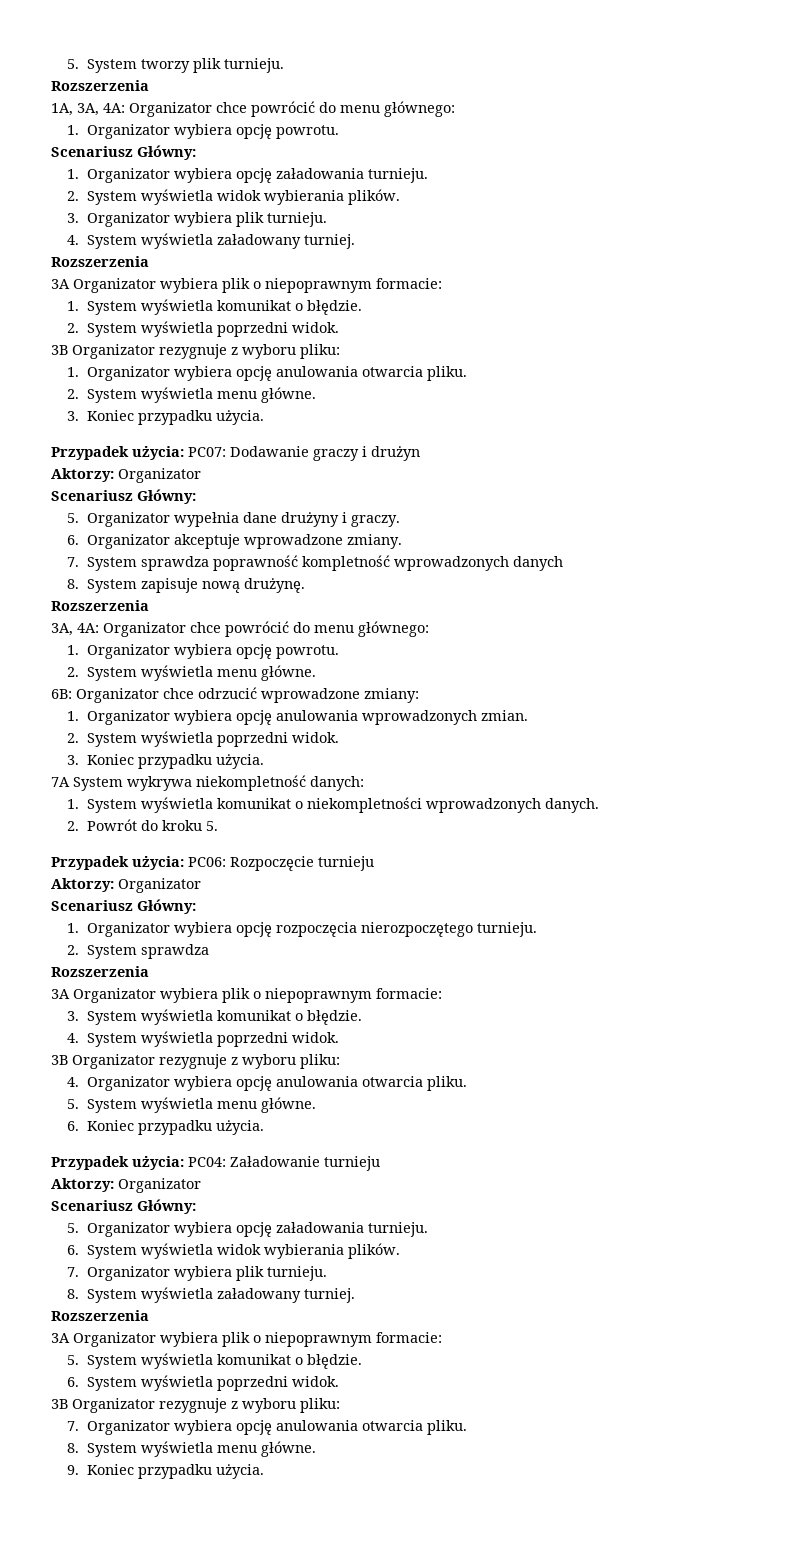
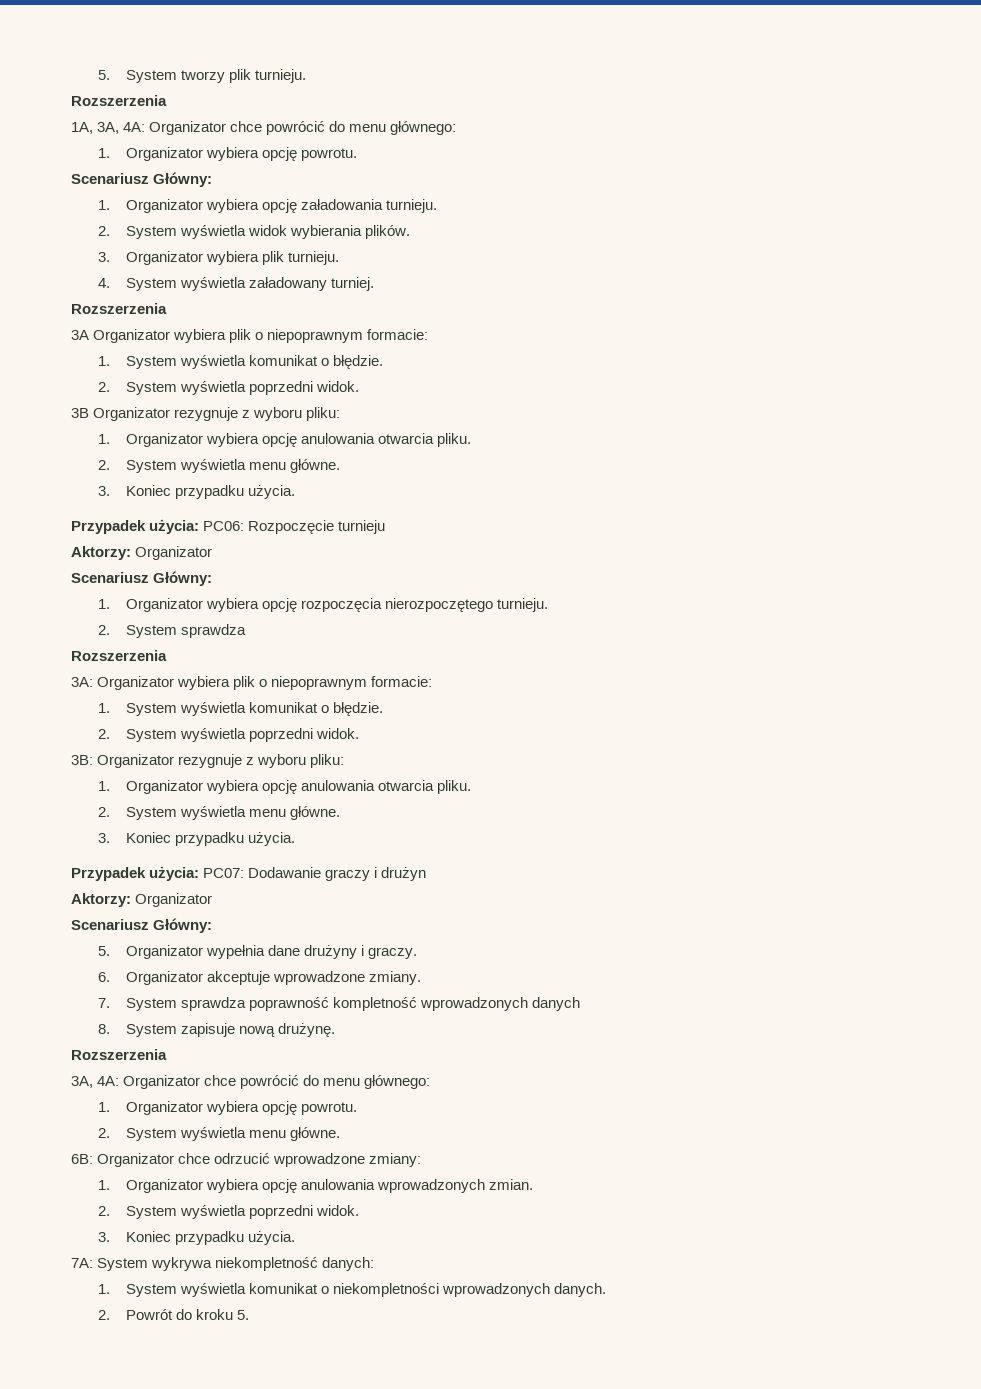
(264, 417) none -> [71,519,386,534] [71,546,213,560] [71,571,213,586] [98,598,548,612] [98,624,246,638] [71,650,167,661] [71,676,433,690] [98,702,383,716] [98,728,359,742] [71,754,345,768] [98,780,471,794] [98,806,340,820] [98,832,295,846] // Przypadek użycia: PC06: Rozpoczęcie turnieju // Aktorzy: Organizator // Scenariusz Główny: // 1. Organizator wybiera opcję rozpoczęcia nierozpoczętego turnieju. // 2. System sprawdza // Rozszerzenia // 3A: Organizator wybiera plik o niepoprawnym formacie: // 1. System wyświetla komunikat o błędzie. // 2. System wyświetla poprzedni widok. // 3B: Organizator rezygnuje z wyboru pliku: // 1. Organizator wybiera opcję anulowania otwarcia pliku. // 2. System wyświetla menu główne. // 3. Koniec przypadku użycia.
[51,777,70,787] 7A -> [71,1258,93,1268] 7A:
[51,855,374,871] [51,878,201,893] [51,899,196,914] [67,922,537,937] [67,944,209,959] [51,966,149,977] [51,988,442,1003] [67,1009,362,1025] [67,1031,339,1047] [51,1054,340,1069] [67,1076,467,1091] [67,1097,316,1113] [67,1120,264,1135] [51,1155,380,1171] [51,1178,201,1193] [51,1199,196,1214] [67,1222,428,1237] [67,1243,400,1259] [67,1266,327,1281] [67,1287,355,1303] [51,1310,149,1321] [51,1332,442,1347] [67,1353,362,1369] [67,1375,339,1391] [51,1398,340,1413] [67,1420,467,1435] [67,1441,316,1457] [67,1464,264,1479] // Przypadek użycia: PC06: Rozpoczęcie turnieju // Aktorzy: Organizator // Scenariusz Główny: // 1. Organizator wybiera opcję rozpoczęcia nierozpoczętego turnieju. // 2. System sprawdza // Rozszerzenia // 3A Organizator wybiera plik o niepoprawnym formacie: // 3. System wyświetla komunikat o błędzie. // 4. System wyświetla poprzedni widok. // 3B Organizator rezygnuje z wyboru pliku: // 4. Organizator wybiera opcję anulowania otwarcia pliku. // 5. System wyświetla menu główne. // 6. Koniec przypadku użycia. // Przypadek użycia: PC04: Załadowanie turnieju // Aktorzy: Organizator // Scenariusz Główny: // 5. Organizator wybiera opcję załadowania turnieju. // 6. System wyświetla widok wybierania plików. // 7. Organizator wybiera plik turnieju. // 8. System wyświetla załadowany turniej. // Rozszerzenia // 3A Organizator wybiera plik o niepoprawnym formacie: // 5. System wyświetla komunikat o błędzie. // 6. System wyświetla poprzedni widok. // 3B Organizator rezygnuje z wyboru pliku: // 7. Organizator wybiera opcję anulowania otwarcia pliku. // 8. System wyświetla menu główne. // 9. Koniec przypadku użycia. -> (249, 1315) none

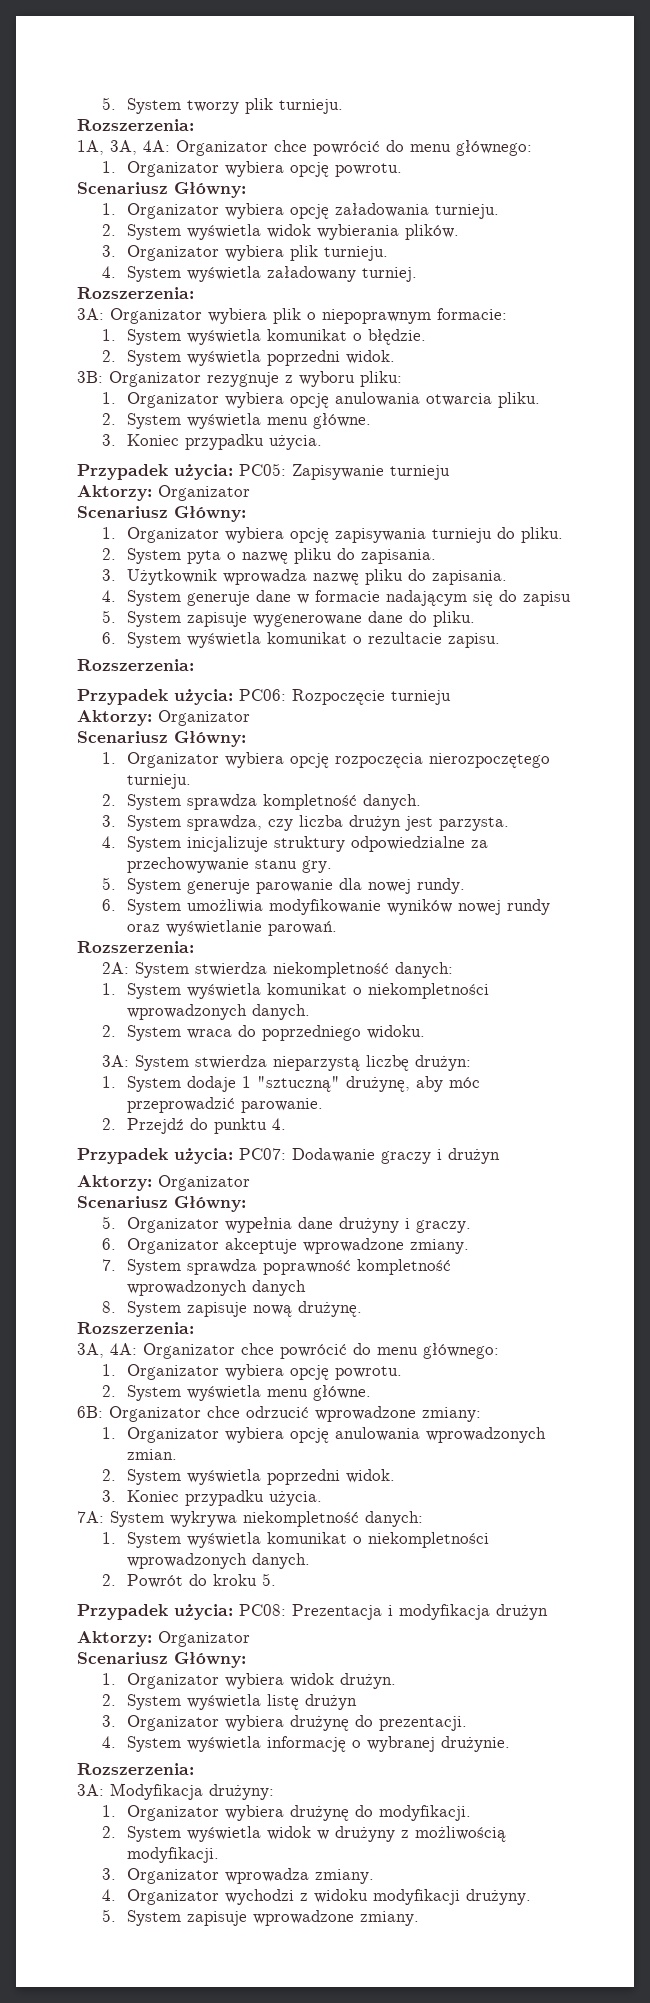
[71,95,167,106] Rozszerzenia -> [77,119,194,131] Rozszerzenia:
[71,303,167,314] [71,329,429,343] [98,355,383,369] [98,381,359,395] [71,407,341,421] [98,433,471,447] [98,459,340,473] [98,485,295,499] [71,519,386,534] [71,546,213,560] [71,571,213,586] [98,598,548,612] [98,624,246,638] [71,650,167,661] Rozszerzenia // 3A Organizator wybiera plik o niepoprawnym formacie: // 1. System wyświetla komunikat o błędzie. // 2. System wyświetla poprzedni widok. // 3B Organizator rezygnuje z wyboru pliku: // 1. Organizator wybiera opcję anulowania otwarcia pliku. // 2. System wyświetla menu główne. // 3. Koniec przypadku użycia. // Przypadek użycia: PC06: Rozpoczęcie turnieju // Aktorzy: Organizator // Scenariusz Główny: // 1. Organizator wybiera opcję rozpoczęcia nierozpoczętego turnieju. // 2. System sprawdza // Rozszerzenia -> [77,287,194,299] Rozszerzenia:
(295, 839) none -> [77,463,450,480] [77,485,250,501] [77,506,246,522] [101,527,563,543] [101,548,436,564] [101,569,507,585] [101,590,571,606] [101,610,475,627] [101,632,500,648] [77,659,194,671] [77,689,451,705] [77,710,250,726] [77,731,246,747] [101,752,550,768] [126,774,191,789] [101,794,421,810] [101,815,509,831] [101,836,488,852] [126,857,332,873] [101,877,465,894] [101,899,550,915] [126,920,337,936] [77,941,194,953] [101,962,453,978] [101,983,489,999] [126,1004,310,1020] [101,1025,425,1041] [101,1055,471,1071] [101,1076,480,1092] [126,1097,323,1113] [101,1118,286,1134] // Przypadek użycia: PC05: Zapisywanie turnieju // Aktorzy: Organizator // Scenariusz Główny: // 1. Organizator wybiera opcję zapisywania turnieju do pliku. // 2. System pyta o nazwę pliku do zapisania. // 3. Użytkownik wprowadza nazwę pliku do zapisania. // 4. System generuje dane w formacie nadającym się do zapisu // 5. System zapisuje wygenerowane dane do pliku. // 6. System wyświetla komunikat o rezultacie zapisu. // Rozszerzenia: // Przypadek użycia: PC06: Rozpoczęcie turnieju // Aktorzy: Organizator // Scenariusz Główny: // 1. Organizator wybiera opcję rozpoczęcia nierozpoczętego turnieju. // 2. System sprawdza kompletność danych. // 3. System sprawdza, czy liczba drużyn jest parzysta. // 4. System inicjalizuje struktury odpowiedzialne za przechowywanie stanu gry. // 5. System generuje parowanie dla nowej rundy. // 6. System umożliwia modyfikowanie wyników nowej rundy oraz wyświetlanie parowań. // Rozszerzenia: // 2A: System stwierdza niekompletność danych: // 1. System wyświetla komunikat o niekompletności wprowadzonych danych. // 2. System wraca do poprzedniego widoku. // 3A: System stwierdza nieparzystą liczbę drużyn: // 1. System dodaje 1 "sztuczną" drużynę, aby móc przeprowadzić parowanie. // 2. Przejdź do punktu 4.
[71,1049,167,1060] Rozszerzenia -> [77,1322,194,1334] Rozszerzenia:
(249, 1315) none -> [77,1604,548,1620] [77,1631,250,1647] [77,1652,246,1668] [101,1673,396,1689] [101,1694,357,1710] [101,1715,467,1731] [101,1736,510,1752] [77,1763,194,1775] [77,1783,274,1800] [101,1805,471,1821] [101,1826,506,1842] [126,1847,219,1863] [101,1868,374,1884] [101,1889,531,1905] [101,1909,419,1926] // Przypadek użycia: PC08: Prezentacja i modyfikacja drużyn // Aktorzy: Organizator // Scenariusz Główny: // 1. Organizator wybiera widok drużyn. // 2. System wyświetla listę drużyn // 3. Organizator wybiera drużynę do prezentacji. // 4. System wyświetla informację o wybranej drużynie. // Rozszerzenia: // 3A: Modyfikacja drużyny: // 1. Organizator wybiera drużynę do modyfikacji. // 2. System wyświetla widok w drużyny z możliwością modyfikacji. // 3. Organizator wprowadza zmiany. // 4. Organizator wychodzi z widoku modyfikacji drużyny. // 5. System zapisuje wprowadzone zmiany.

